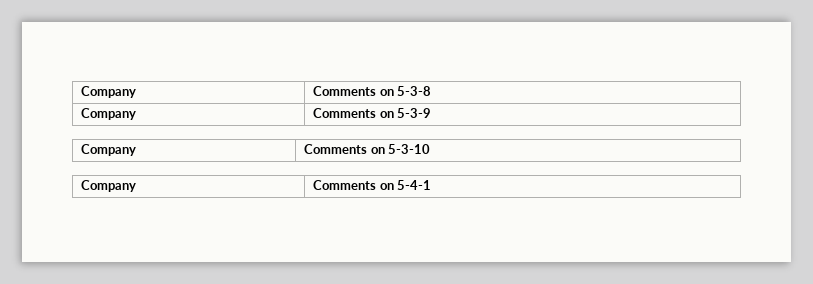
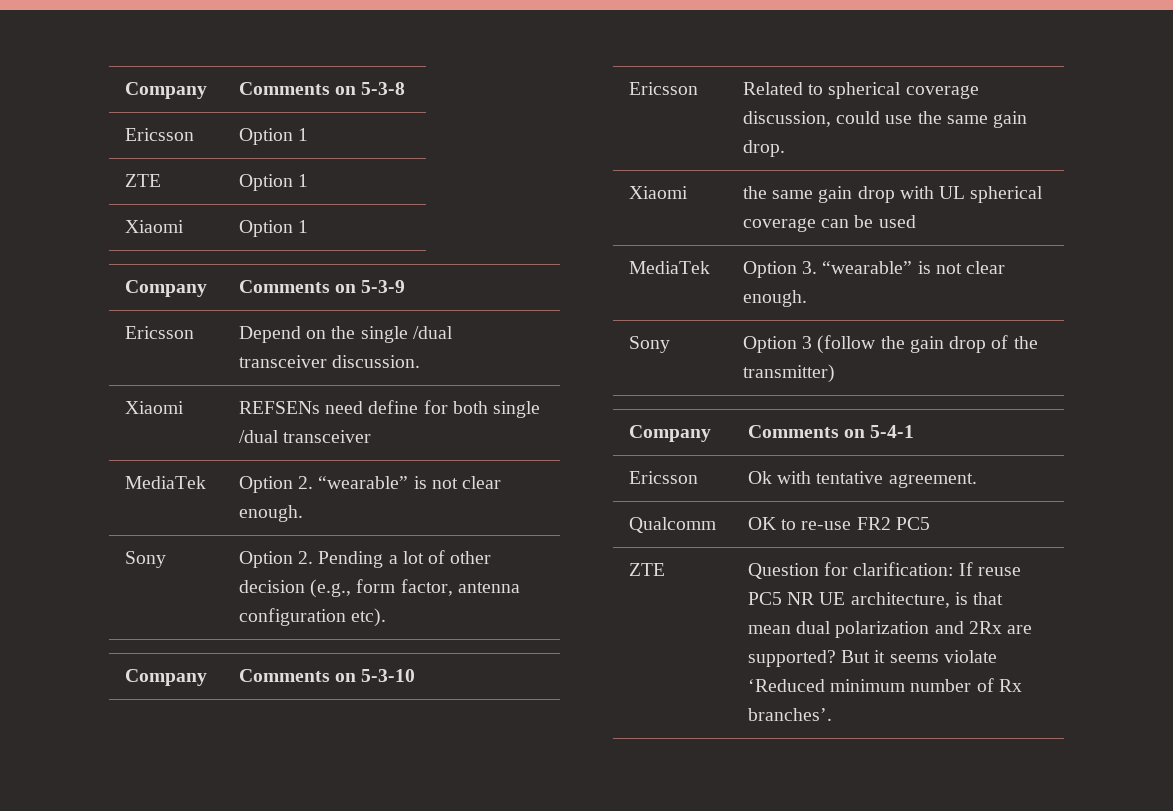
[81,108,137,120] [313,108,432,118] [81,144,137,156] [304,144,431,154] [81,180,137,192] [313,180,432,190] Company | Comments on 5-3-9 // Company | Comments on 5-3-10 // Company | Comments on 5-4-1 -> [124,128,194,141] [238,128,309,145] [124,174,161,187] [238,174,309,191] [124,220,184,233] [238,220,309,237] [124,280,207,297] [238,280,406,293] [124,326,194,339] [238,326,453,343] [238,355,421,368] [124,401,184,414] [238,400,541,418] [238,430,372,443] [124,476,206,489] [238,476,502,493] [238,505,303,522] [124,551,166,568] [238,550,492,568] [238,579,520,598] [238,608,387,627] [124,669,207,686] [238,669,416,682] [628,82,698,95] [742,82,979,99] [742,111,1028,128] [742,140,785,157] [628,186,688,199] [742,186,1044,203] [742,215,916,232] [628,261,710,274] [742,261,1006,278] [742,290,807,307] [628,336,670,353] [742,335,1038,354] [742,364,835,383] [628,425,711,442] [747,425,915,438] [628,471,698,484] [747,471,977,488] [628,517,716,533] [747,517,930,530] [628,563,665,576] [747,562,1021,579] [747,592,1004,608] [747,621,1033,638] [747,650,997,667] [747,678,1022,692] [747,708,832,721] Ericsson | Option 1 // ZTE | Option 1 // Xiaomi | Option 1 // Company | Comments on 5-3-9 // Ericsson | Depend on the single /dual transceiver discussion. // Xiaomi | REFSENs need define for both single /dual transceiver // MediaTek | Option 2. “wearable” is not clear enough. // Sony | Option 2. Pending a lot of other decision (e.g., form factor, antenna configuration etc). // Company | Comments on 5-3-10 // Ericsson | Related to spherical coverage discussion, could use the same gain drop. // Xiaomi | the same gain drop with UL spherical coverage can be used // MediaTek | Option 3. “wearable” is not clear enough. // Sony | Option 3 (follow the gain drop of the transmitter) // Company | Comments on 5-4-1 // Ericsson | Ok with tentative agreement. // Qualcomm | OK to re-use FR2 PC5 // ZTE | Question for clarification: If reuse PC5 NR UE architecture, is that mean dual polarization and 2Rx are supported? But it seems violate ‘Reduced minimum number of Rx branches’.

